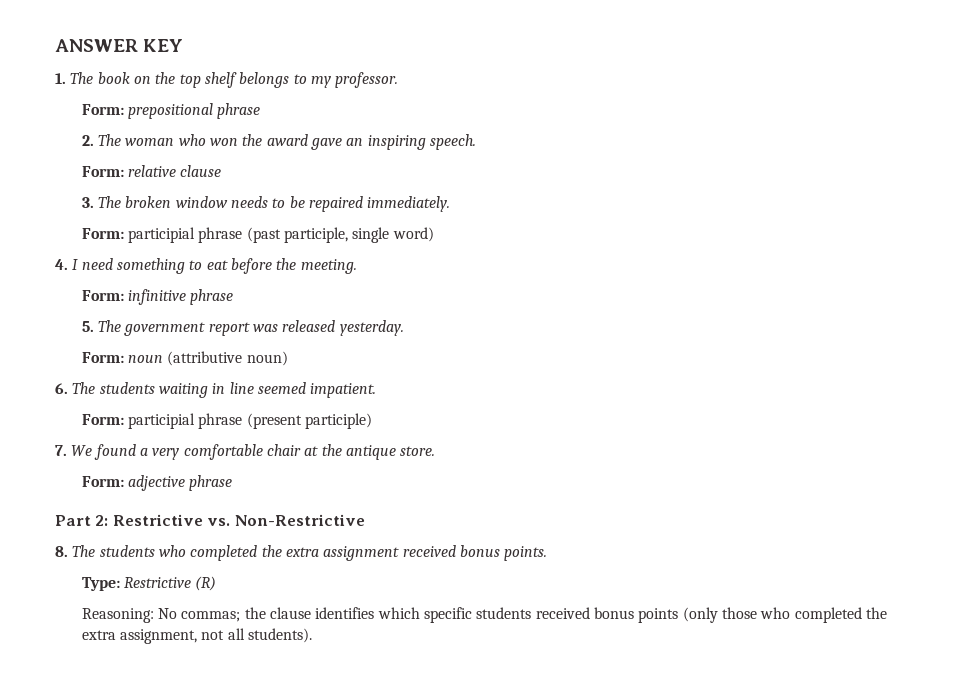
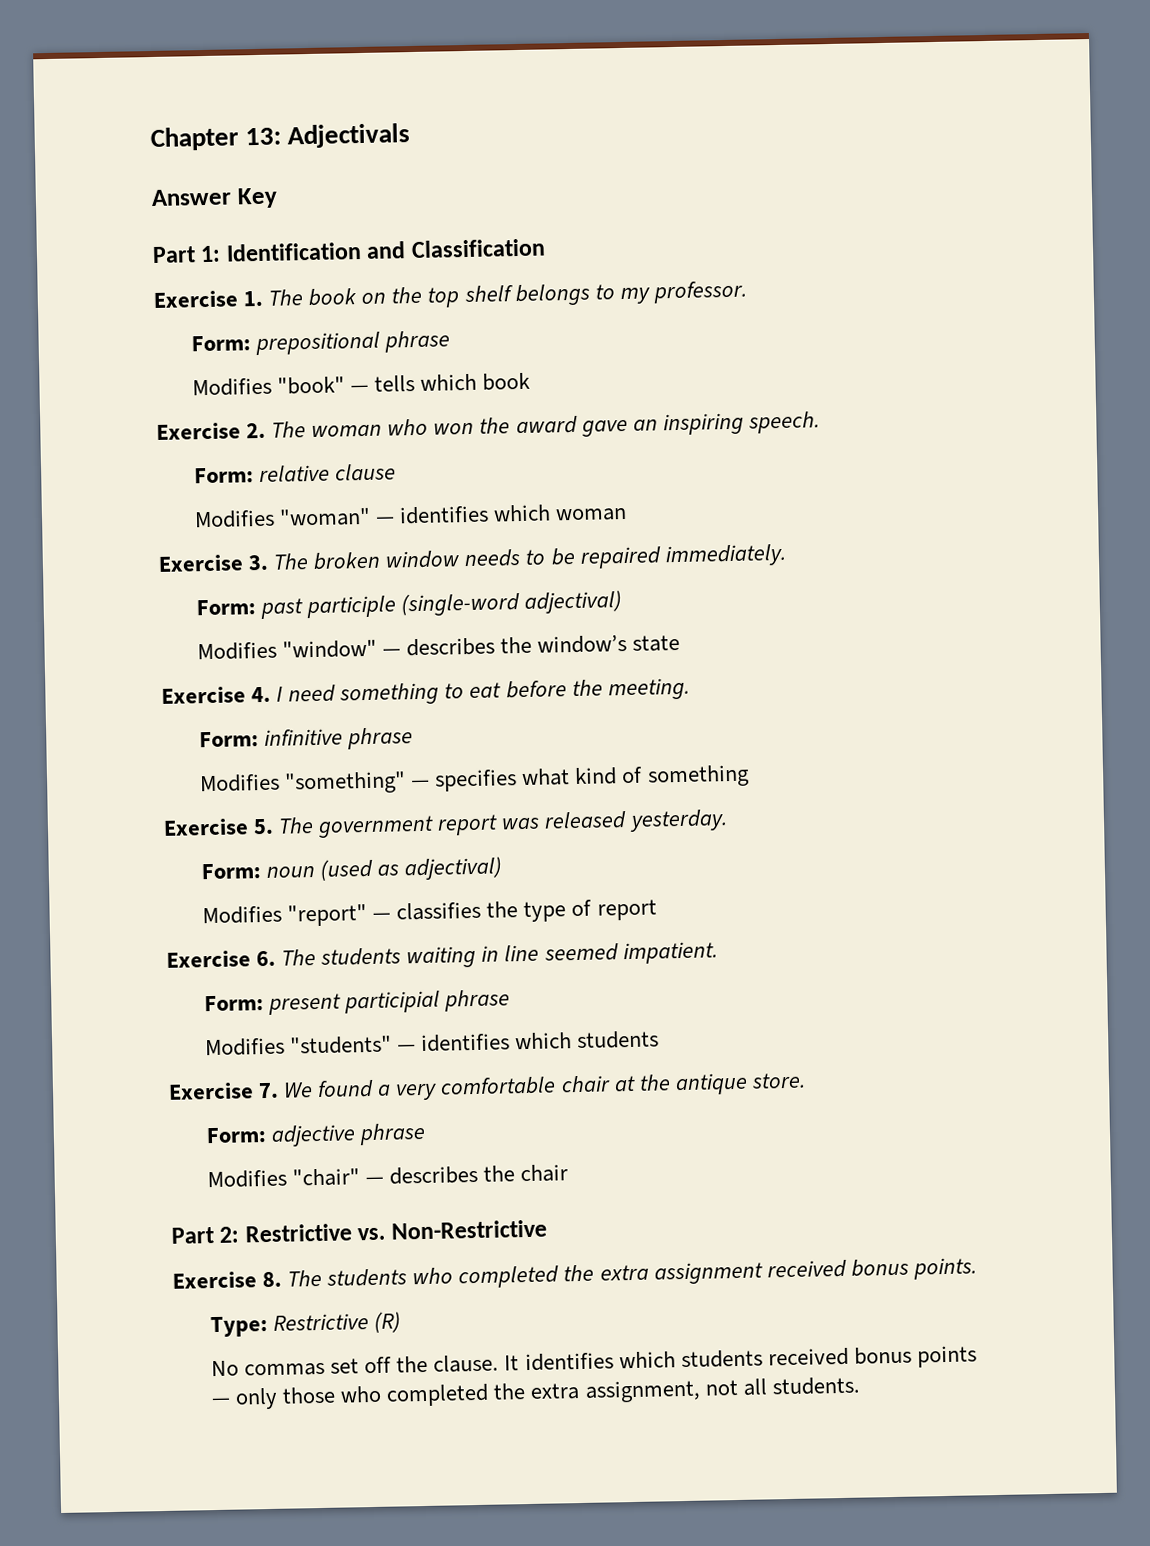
[55,39,184,52] ANSWER KEY // -> [150,123,411,152] [151,187,278,209] [152,238,546,264] [153,290,238,308] Chapter 13: Adjectivals // Answer Key // Part 1: Identification and Classification // Exercise
(261, 111) none -> [191,372,531,397] [156,422,241,440] Modifies "book" — tells which book // Exercise
(222, 171) none -> [193,504,628,529] [158,554,244,572] Modifies "woman" — identifies which woman // Exercise
[128,227,434,243] participial phrase (past participle, single word) // -> [260,590,623,619] [196,634,681,661] [161,686,246,704] past participle (single-word adjectival) // Modifies "window" — describes the window’s state // Exercise
(234, 297) none -> [198,764,750,795] [163,818,249,836] Modifies "something" — specifies what kind of something // Exercise
[167,351,288,366] (attributive noun) // -> [320,856,504,881] [201,899,657,927] [166,950,251,968] (used as adjectival) // Modifies "report" — classifies the type of report // Exercise
[128,413,373,429] participial phrase (present participle) // -> [268,989,511,1015] [204,1030,660,1057] [168,1082,254,1100] present participial phrase // Modifies "students" — identifies which students // Exercise
(233, 483) none -> [206,1164,569,1189] // Modifies "chair" — describes the chair
(365, 520) none -> [172,1271,257,1289] Exercise
[81,607,472,623] Reasoning: No commas; the clause identifies which specific -> [210,1351,676,1377] No commas set off the clause. It identifies which
[682,607,718,623] (only -> [210,1387,279,1410] — only
[248,628,313,643] students). -> [771,1376,860,1396] students.

